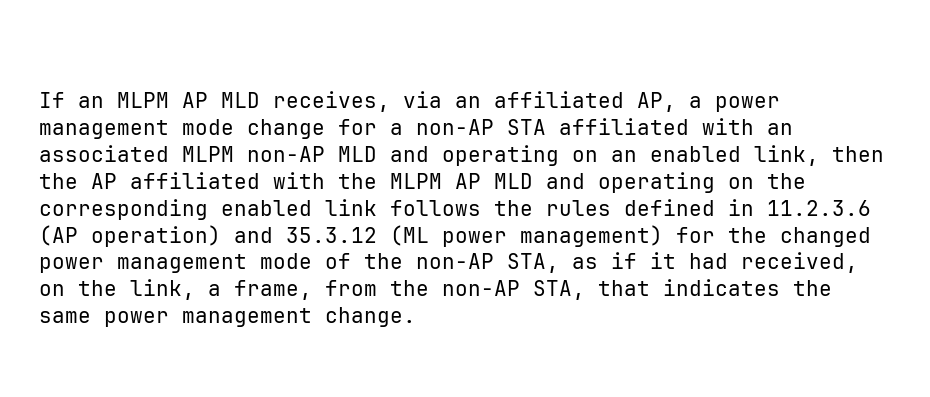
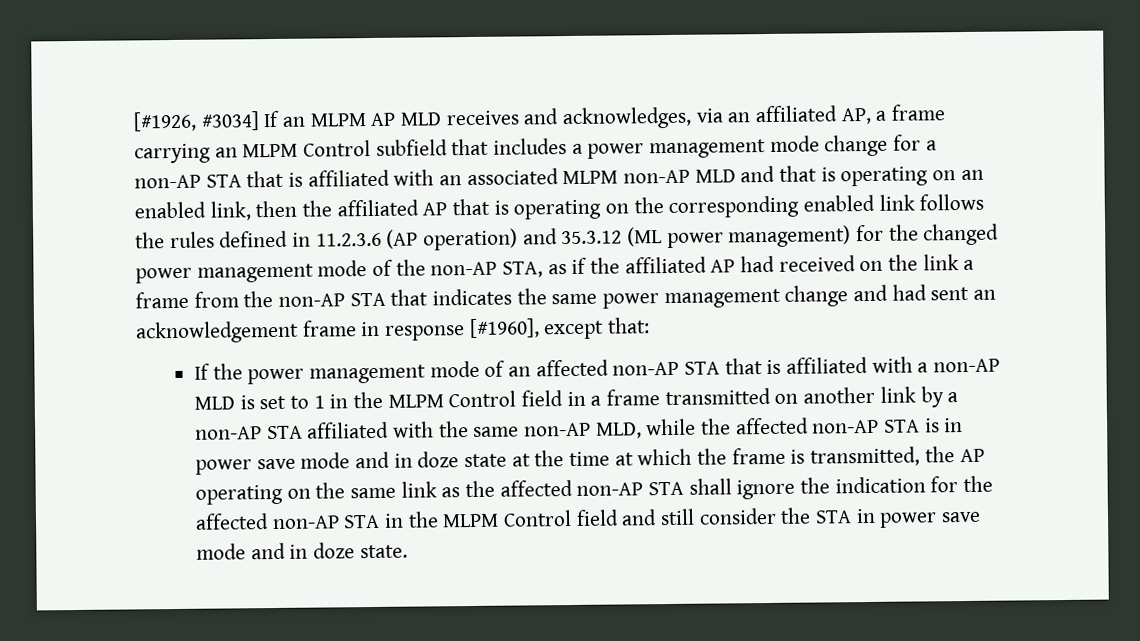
(39, 100) none -> [133,111,260,132] [#1926, #3034]
[273,91,390,112] receives, -> [445,106,693,130] receives and acknowledges,
(702, 102) none -> [891,104,946,121] [134,138,583,164] frame carrying an MLPM Control subfield that includes a
(546, 127) none -> [246,170,304,188] that is
(429, 154) none -> [779,165,836,182] that is
[91,172,585,189] AP affiliated with the MLPM AP MLD and -> [336,198,509,217] affiliated AP that is
[650,252,858,273] [39,279,312,300] it had received, on the link, a frame, -> [590,254,975,274] [135,291,189,309] the affiliated AP had received on the link a frame
[533,280,585,300] STA, -> [349,292,386,307] STA
[325,307,416,327] change. -> [784,284,997,307] [135,317,651,344] [194,356,1001,385] [194,386,959,410] [195,417,964,440] [195,446,985,475] [195,475,994,505] [195,507,982,530] [196,542,408,560] change and had sent an acknowledgement frame in response [#1960], except that: // If the power management mode of an affected non-AP STA that is affiliated with a non-AP MLD is set to 1 in the MLPM Control field in a frame transmitted on another link by a non-AP STA affiliated with the same non-AP MLD, while the affected non-AP STA is in power save mode and in doze state at the time at which the frame is transmitted, the AP operating on the same link as the affected non-AP STA shall ignore the indication for the affected non-AP STA in the MLPM Control field and still consider the STA in power save mode and in doze state.

